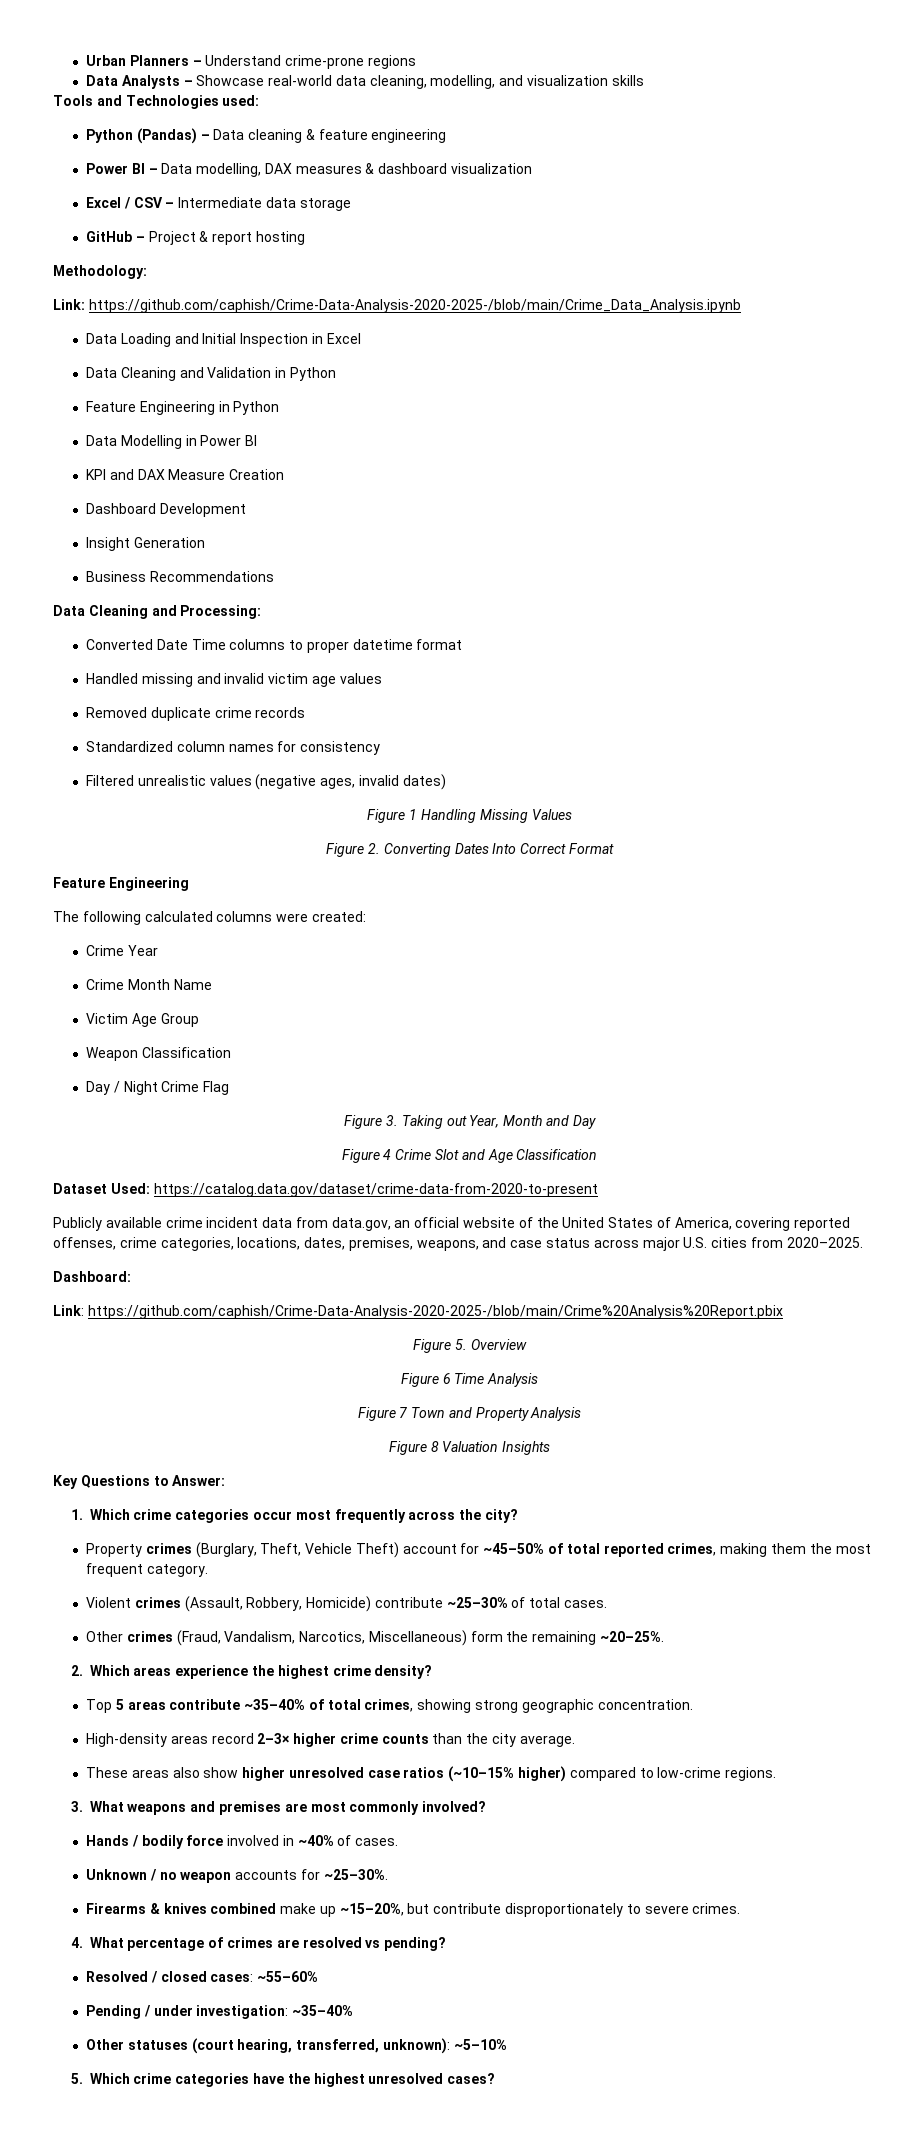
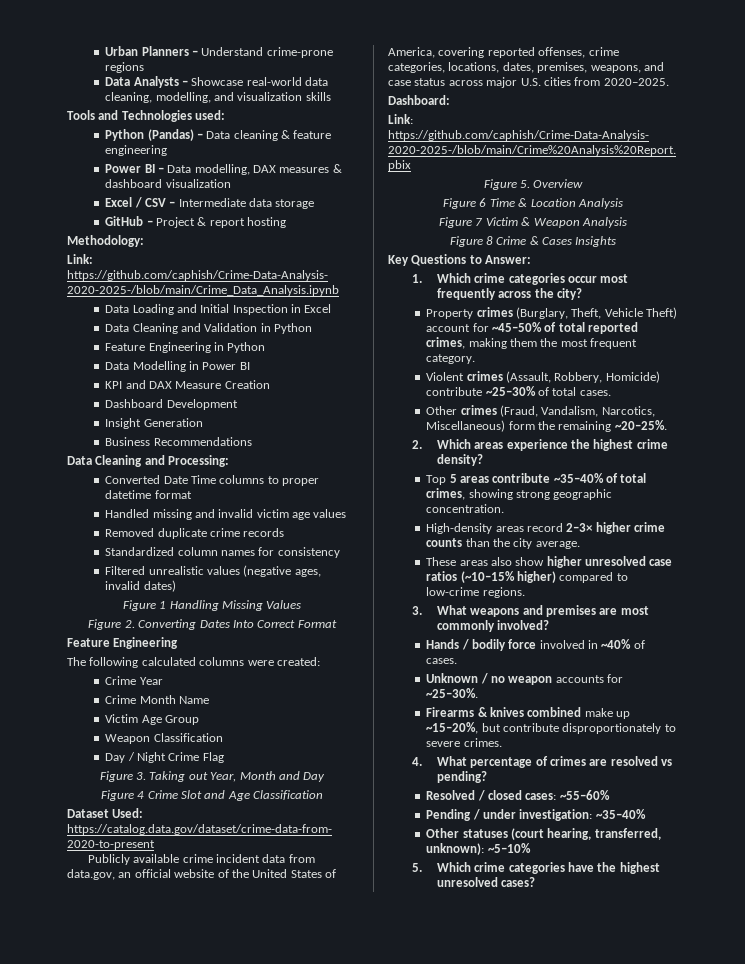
(485, 1378) none -> [518,198,576,207] & Location
[411,1407,529,1421] Town and Property -> [485,217,580,228] Victim & Weapon
[442,1441,499,1452] Valuation -> [496,236,573,245] Crime & Cases

